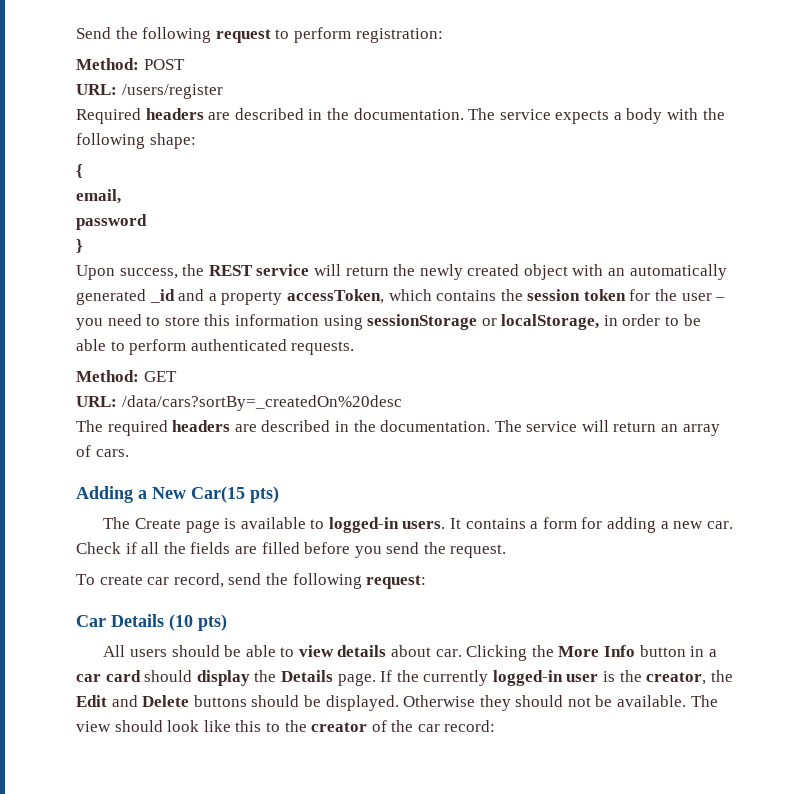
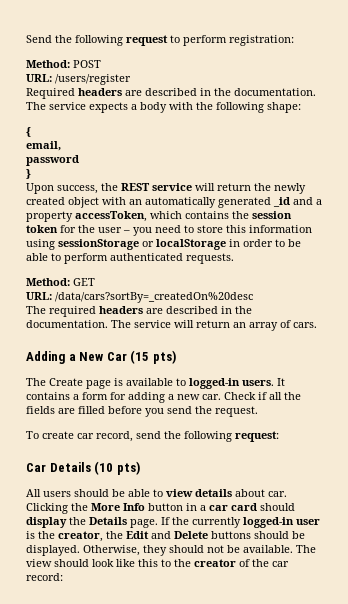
[501,314,600,330] localStorage, -> [156,239,226,250] localStorage
[191,486,245,503] Car(15 -> [106,350,150,364] Car (15
[403,695,476,707] Otherwise -> [83,545,140,556] Otherwise,

